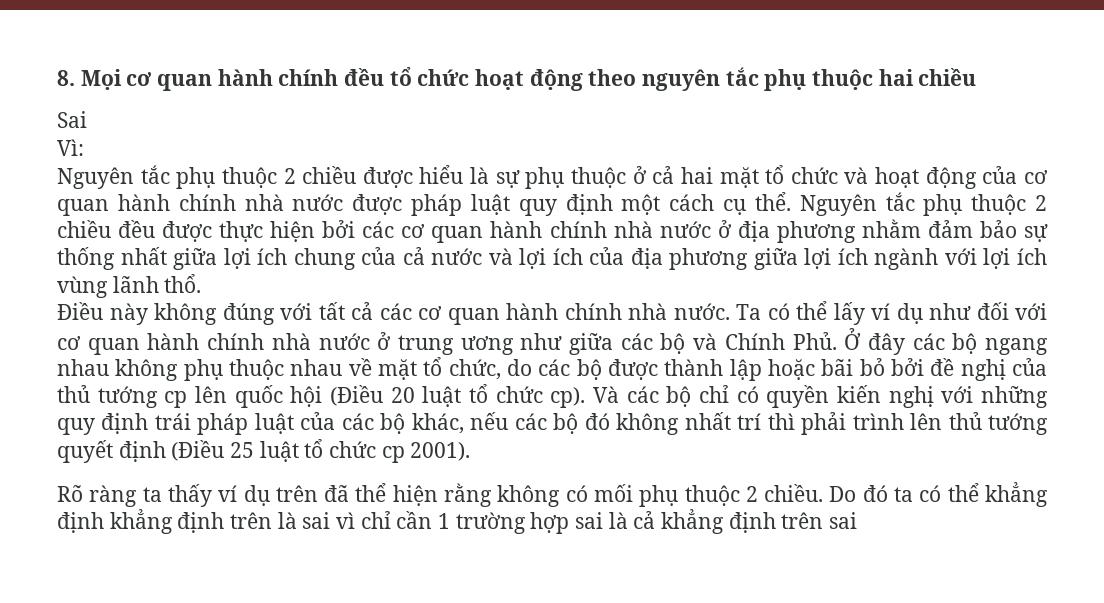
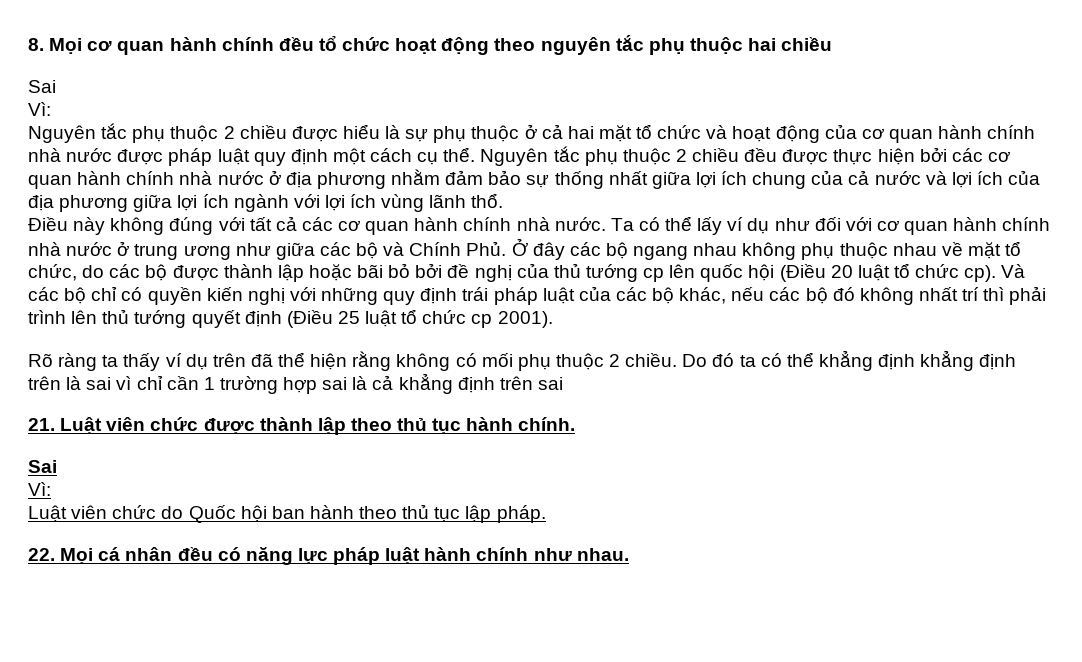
(858, 520) none -> [28,417,576,435] [28,460,57,473] [28,482,51,496] [28,504,546,523] [28,547,629,565] // 21. Luật viên chức được thành lập theo thủ tục hành chính. // Sai // Vì: // Luật viên chức do Quốc hội ban hành theo thủ tục lập pháp. // 22. Mọi cá nhân đều có năng lực pháp luật hành chính như nhau.

